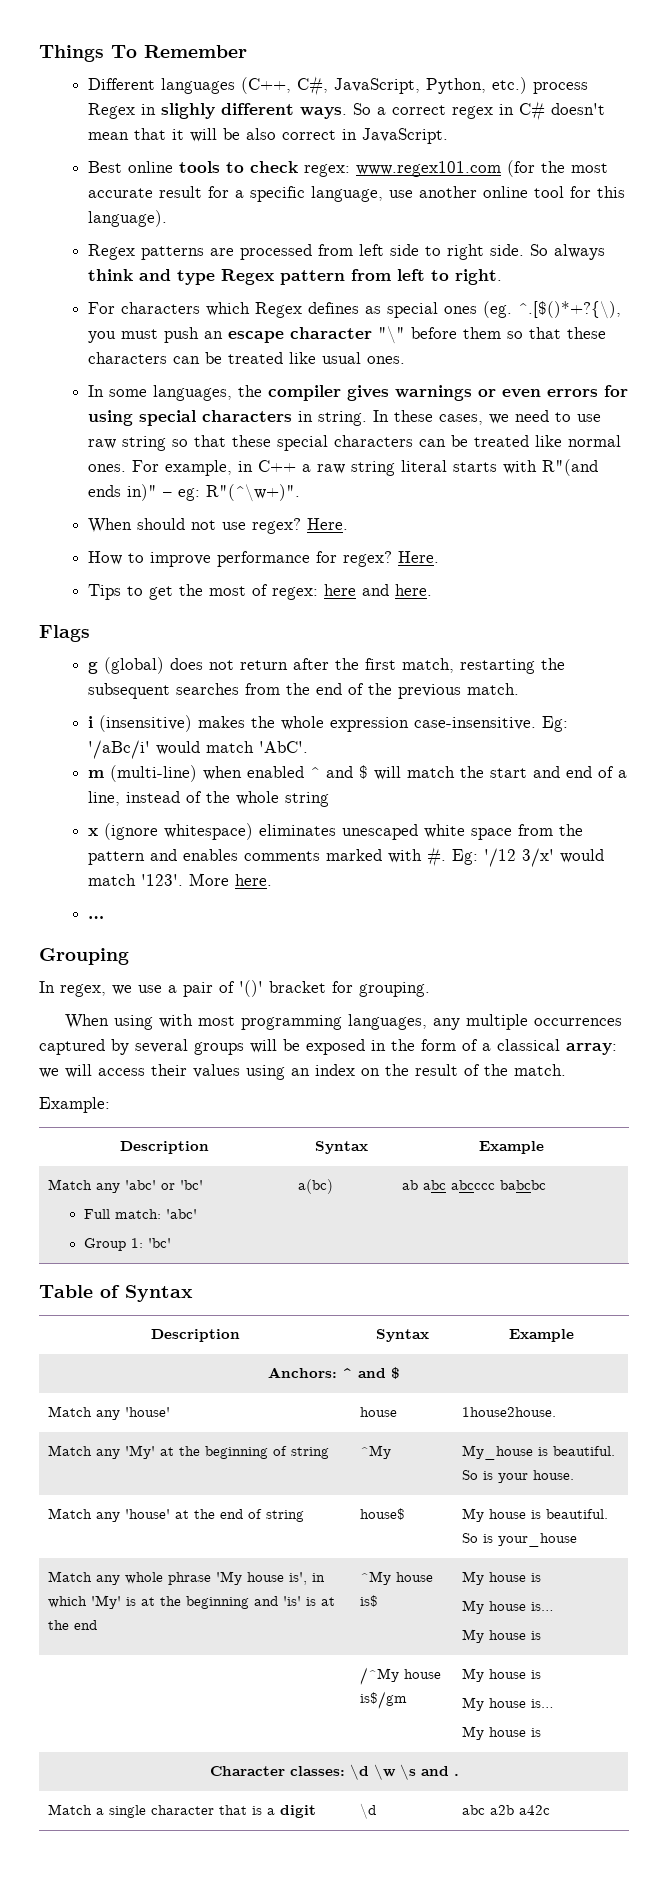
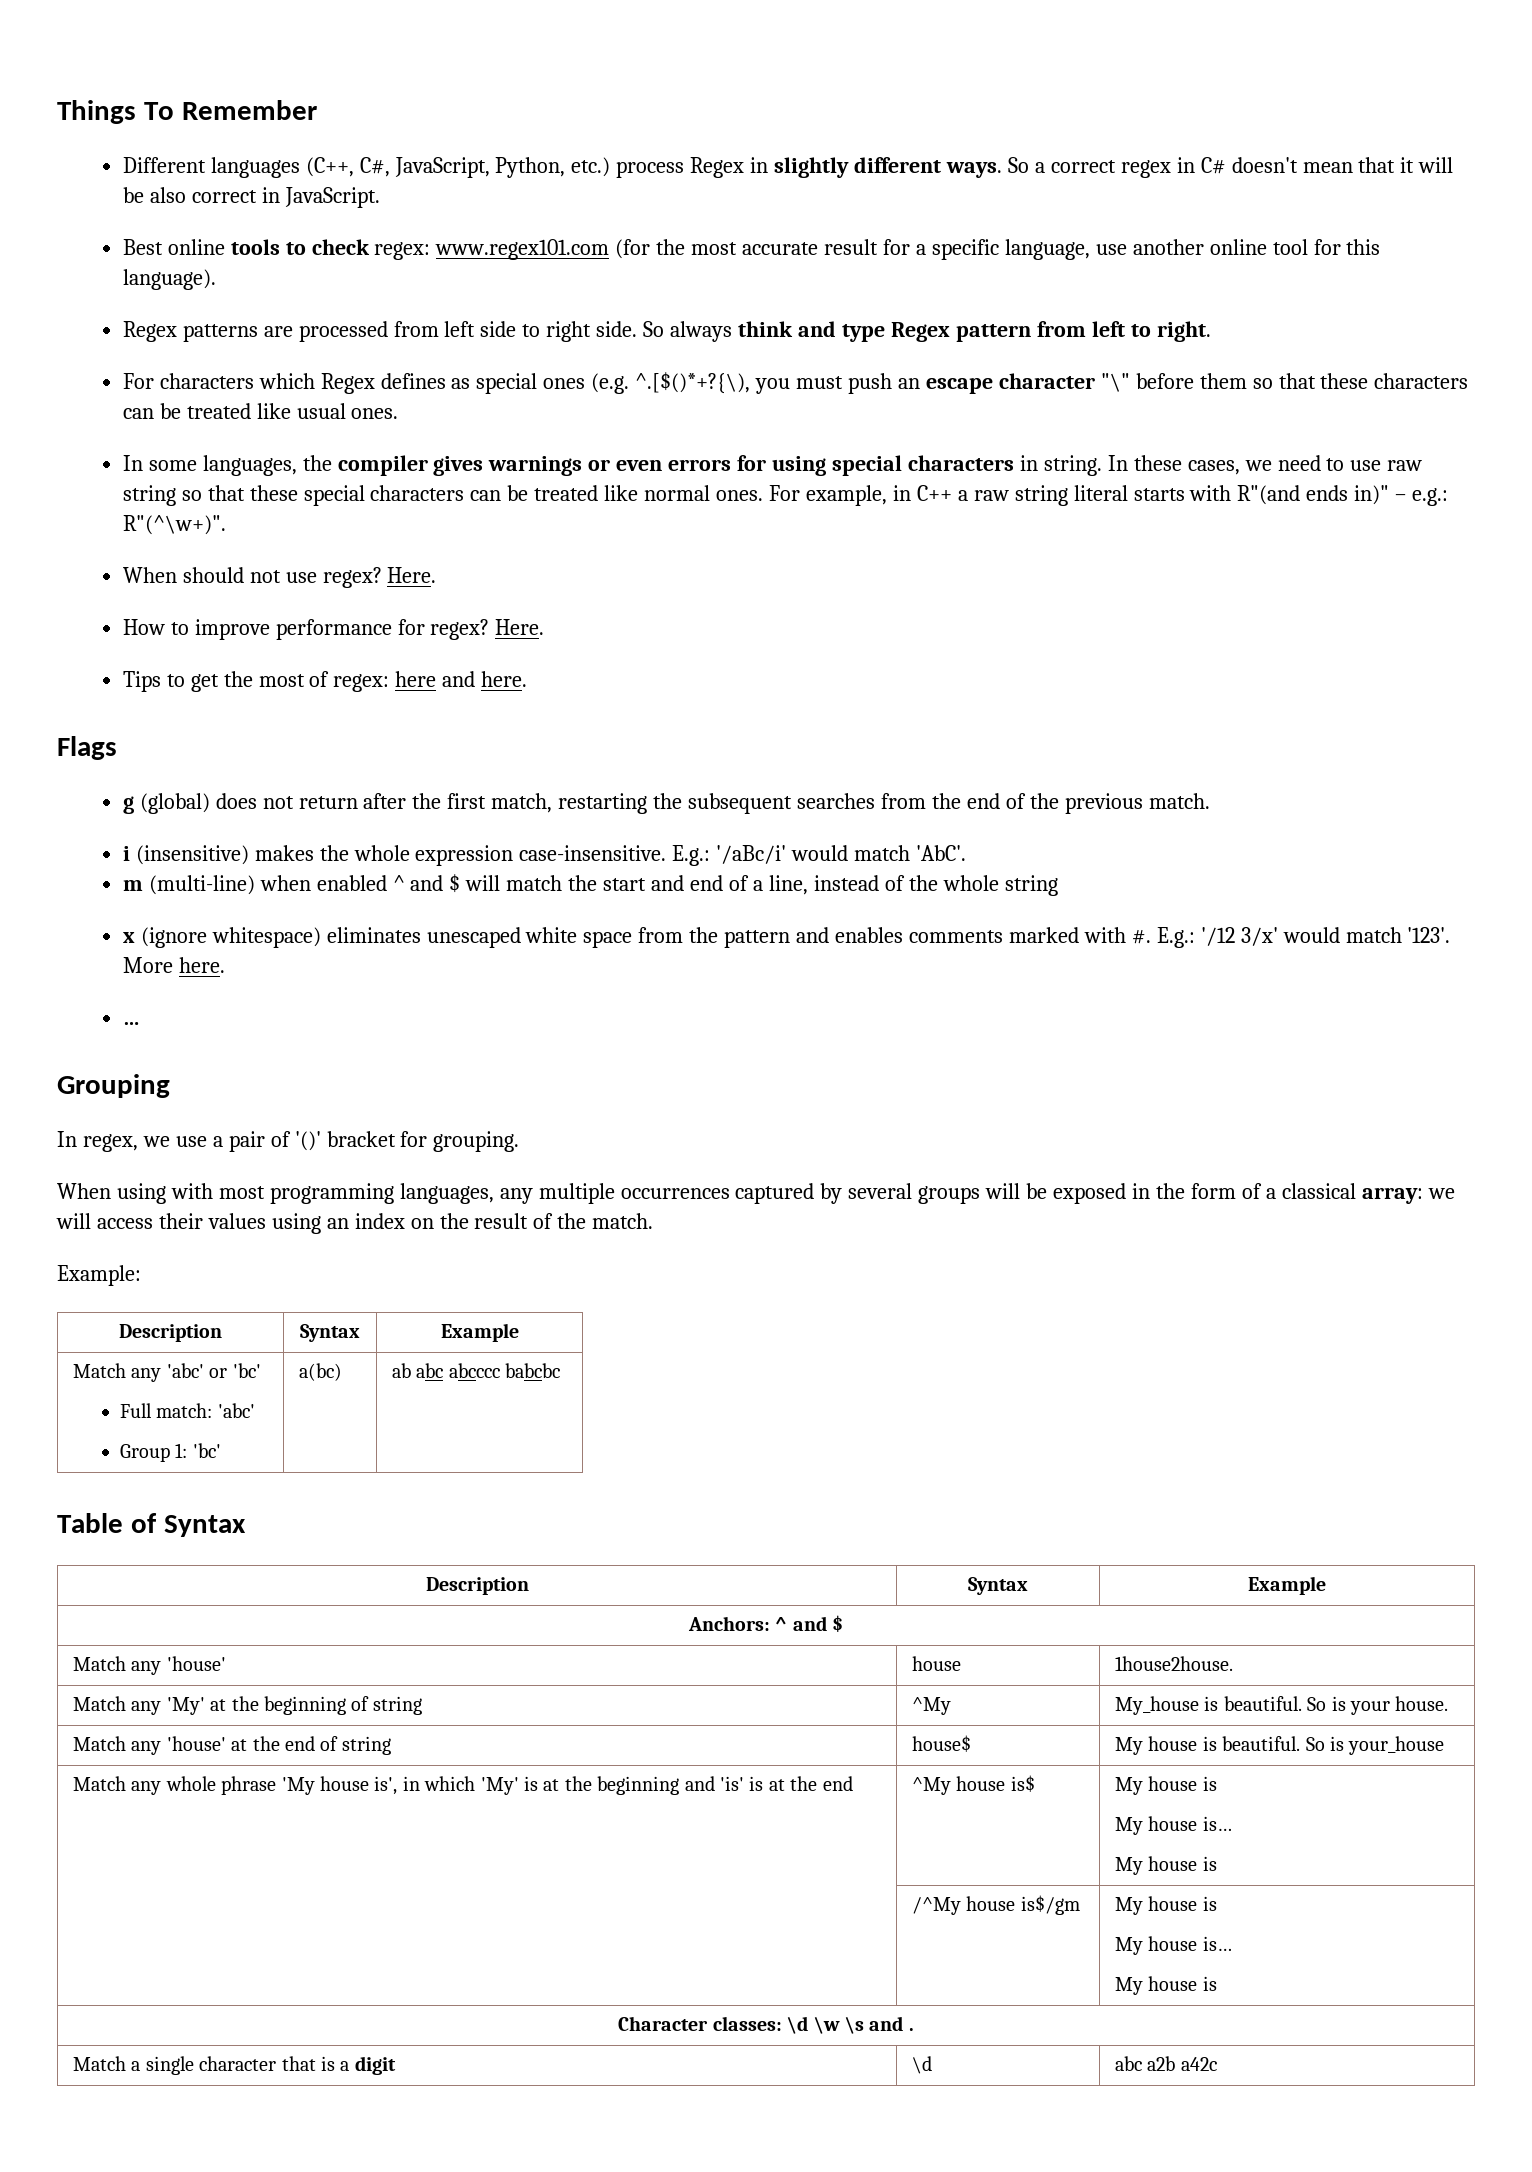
[161,103,216,119] slighly -> [774,157,850,178] slightly
[483,301,513,318] (eg. -> [591,373,630,394] (e.g.
[178,488,201,501] eg: -> [1412,488,1449,506] e.g.:
[542,716,569,732] Eg: -> [672,845,711,866] E.g.:
[452,849,479,865] Eg: -> [1156,927,1195,948] E.g.:

